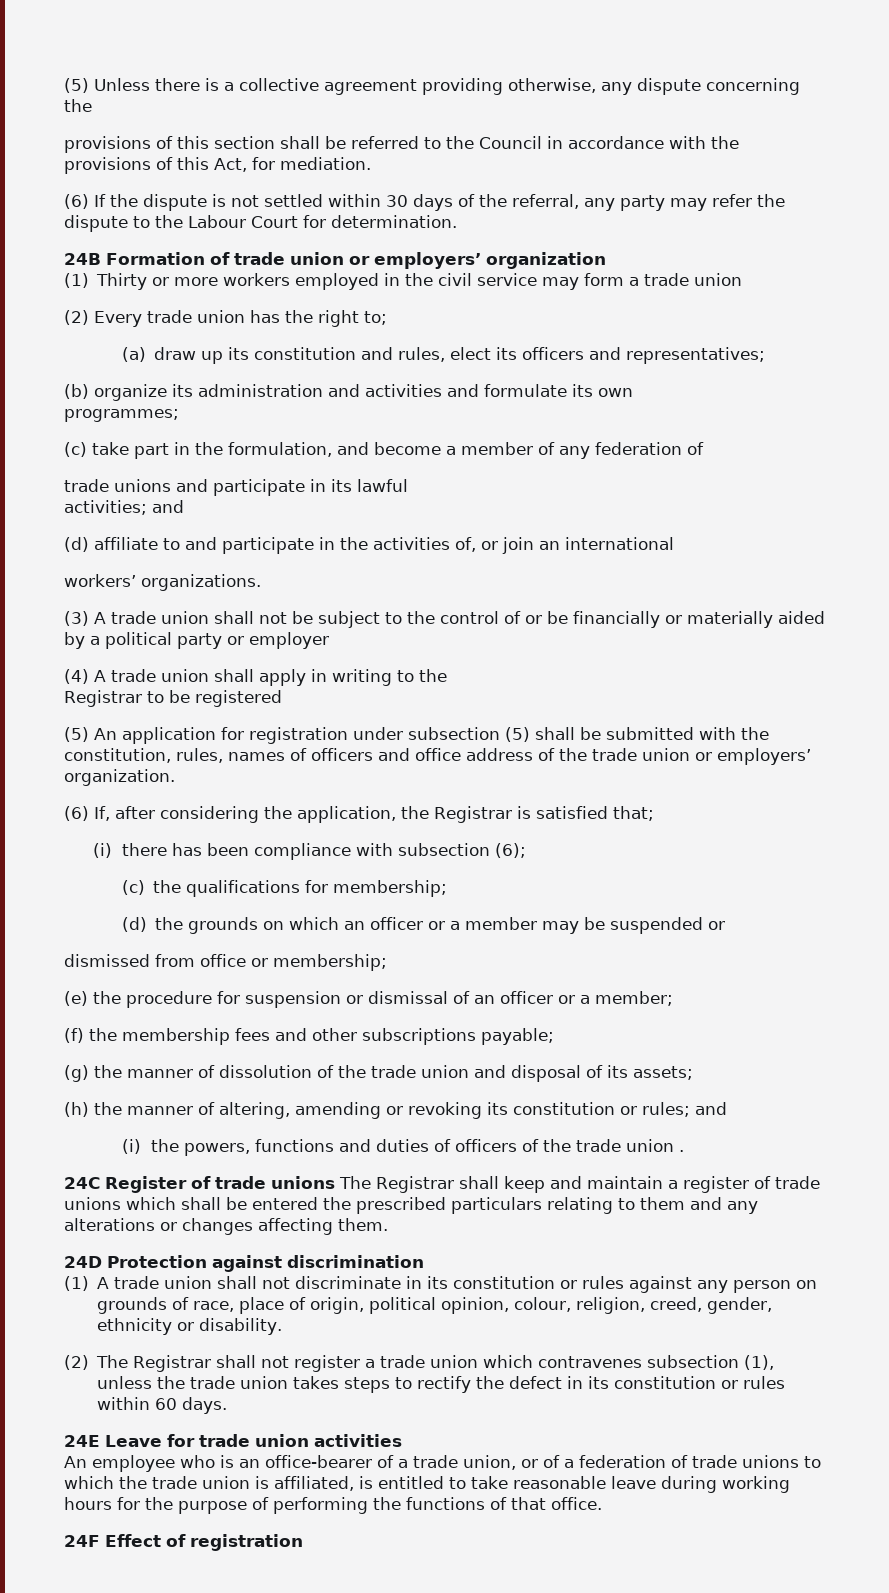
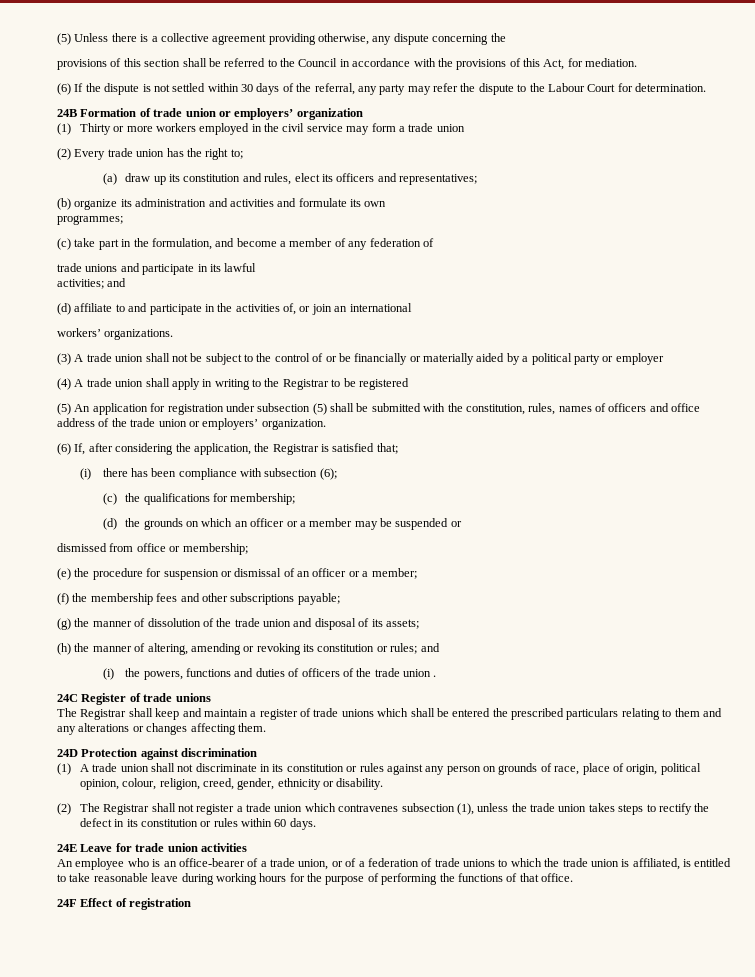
(447, 675) // -> (280, 382) none
(335, 1182) none -> (211, 697) //

